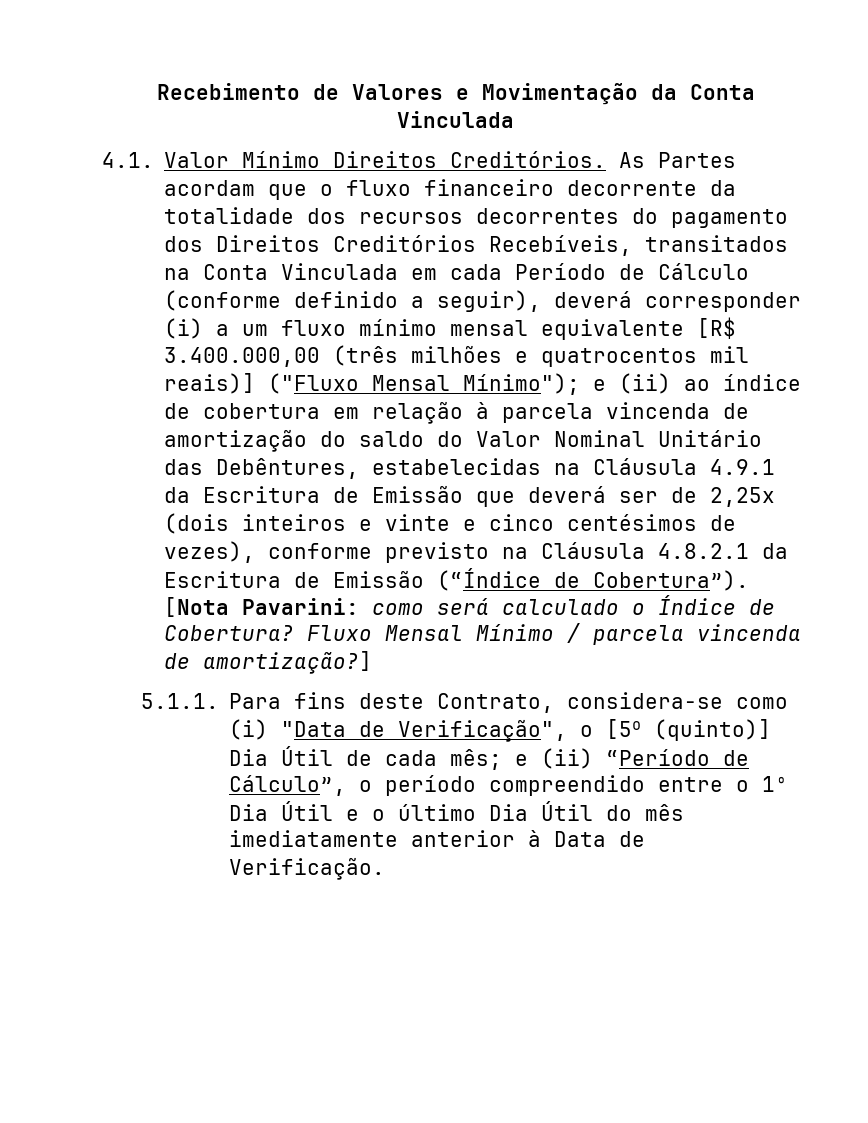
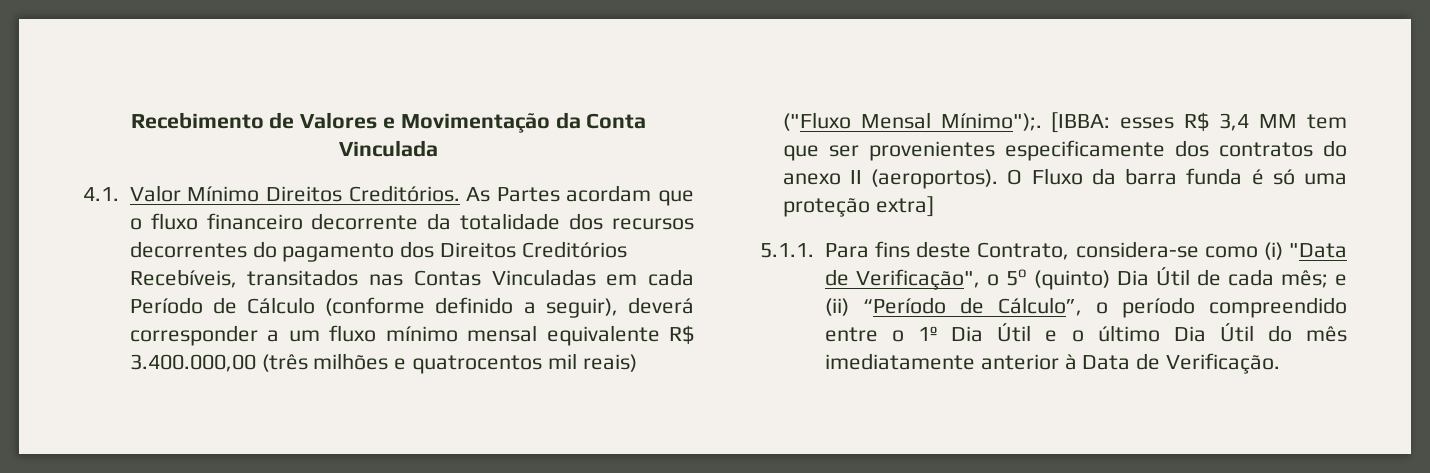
[164,263,399,280] na Conta Vinculada -> [369,269,596,286] nas Contas Vinculadas
[164,318,204,339] (i) -> (258, 335) none
[697,317,737,339] [R$ -> [669,325,694,345] R$
[164,373,256,394] reais)] -> [582,354,637,372] reais)
[463,373,802,395] [164,401,750,424] [164,429,763,452] [164,458,776,479] [164,485,776,507] [164,513,737,534] [164,541,789,563] [164,568,750,591] [164,595,776,617] [164,623,802,645] [164,651,373,674] Mínimo"); e (ii) ao índice de cobertura em relação à parcela vincenda de amortização do saldo do Valor Nominal Unitário das Debêntures, estabelecidas na Cláusula 4.9.1 da Escritura de Emissão que deverá ser de 2,25x (dois inteiros e vinte e cinco centésimos de vezes), conforme previsto na Cláusula 4.8.2.1 da Escritura de Emissão (“Índice de Cobertura”). [Nota Pavarini: como será calculado o Índice de Cobertura? Fluxo Mensal Mínimo / parcela vincenda de amortização?] -> [940,112,1347,133] [782,140,1347,161] [782,168,1348,189] [782,196,934,217] Mínimo");. [IBBA: esses R$ 3,4 MM tem que ser provenientes especificamente dos contratos do anexo II (aeroportos). O Fluxo da barra funda é só uma proteção extra]
[605,719,771,741] [5o (quinto)] -> [1006,269,1111,290] 5o (quinto)

